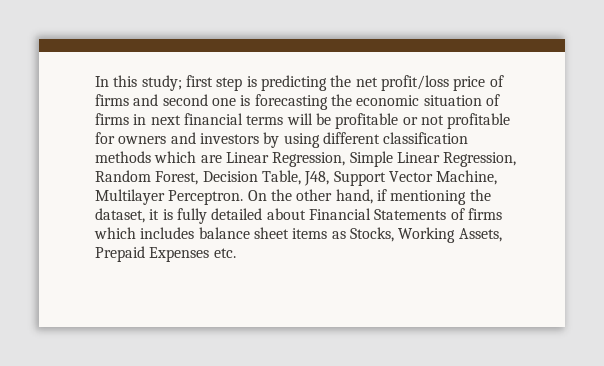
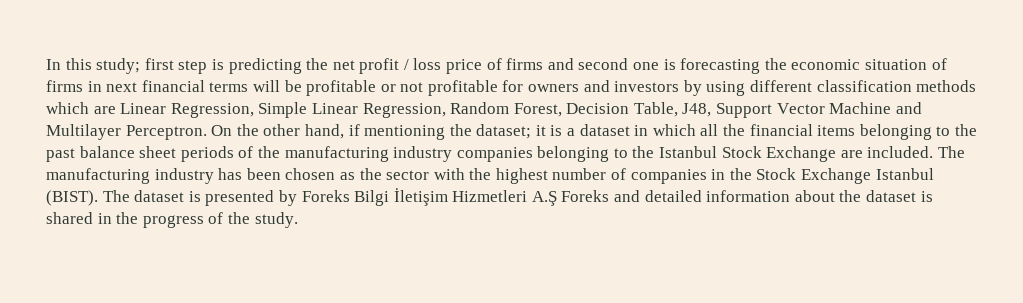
[380,75,449,91] profit/loss -> [359,58,442,74] profit / loss
[436,170,498,185] Machine, -> [829,102,922,114] Machine and
[95,208,145,223] dataset, -> [476,124,532,139] dataset;
[176,208,502,224] [94,227,502,243] [95,246,236,262] fully detailed about Financial Statements of firms which includes balance sheet items as Stocks, Working Assets, Prepaid Expenses etc. -> [567,124,977,140] [46,146,966,162] [46,168,934,184] [46,188,933,206] [46,212,298,228] a dataset in which all the financial items belonging to the past balance sheet periods of the manufacturing industry companies belonging to the Istanbul Stock Exchange are included. The manufacturing industry has been chosen as the sector with the highest number of companies in the Stock Exchange Istanbul (BIST). The dataset is presented by Foreks Bilgi İletişim Hizmetleri A.Ş Foreks and detailed information about the dataset is shared in the progress of the study.

